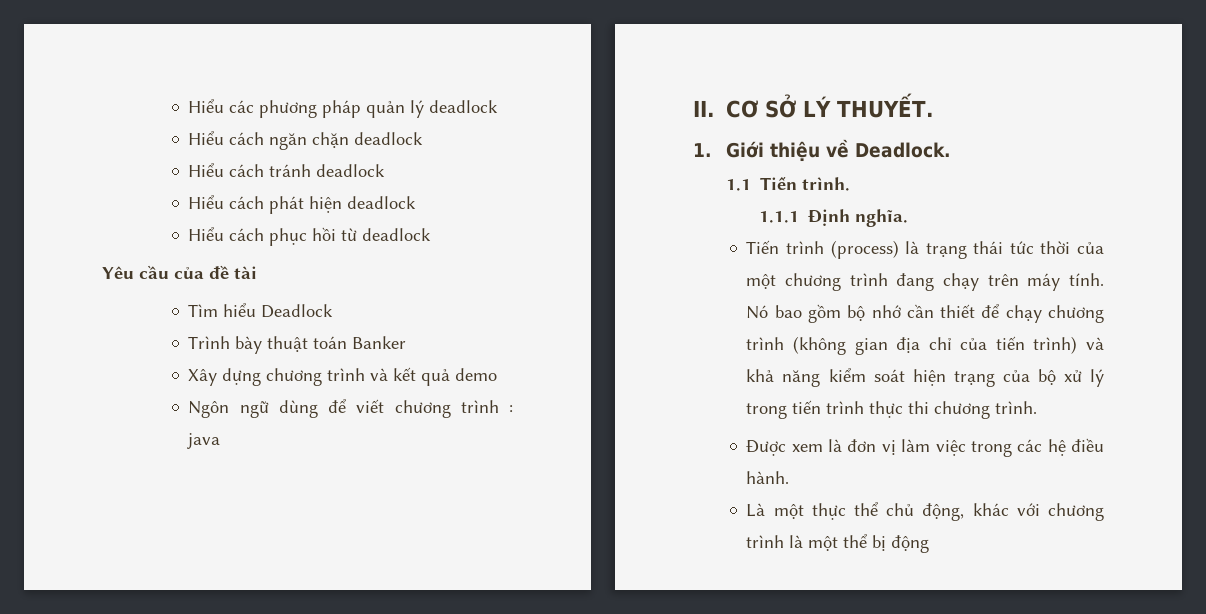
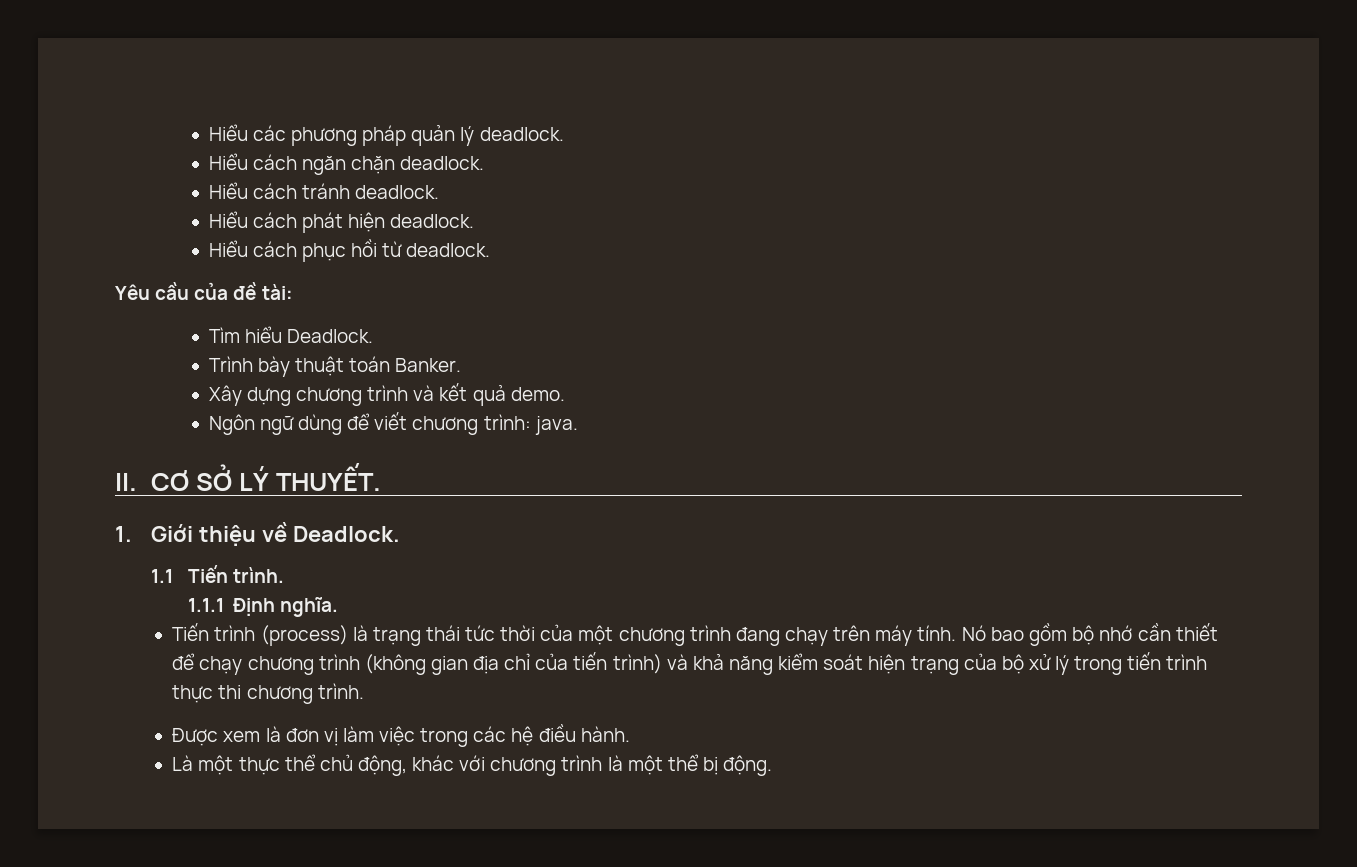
[429,100,499,113] deadlock -> [479,127,564,141] deadlock.
[354,132,424,145] deadlock -> [400,156,485,170] deadlock.
[316,164,386,177] deadlock -> [355,185,440,199] deadlock.
[347,196,417,209] deadlock -> [390,214,475,228] deadlock.
[362,228,432,241] deadlock -> [406,243,491,257] deadlock.
[234,266,257,279] tài -> [261,284,293,300] tài:
[261,304,334,318] Deadlock -> [287,329,374,343] Deadlock.
[352,336,407,349] Banker -> [395,358,462,372] Banker.
[455,368,498,381] demo -> [510,387,565,401] demo.
[460,400,513,413] [187,433,221,449] trình : java -> [483,414,578,435] trình: java.
[891,535,930,553] động -> [723,755,773,776] động.

